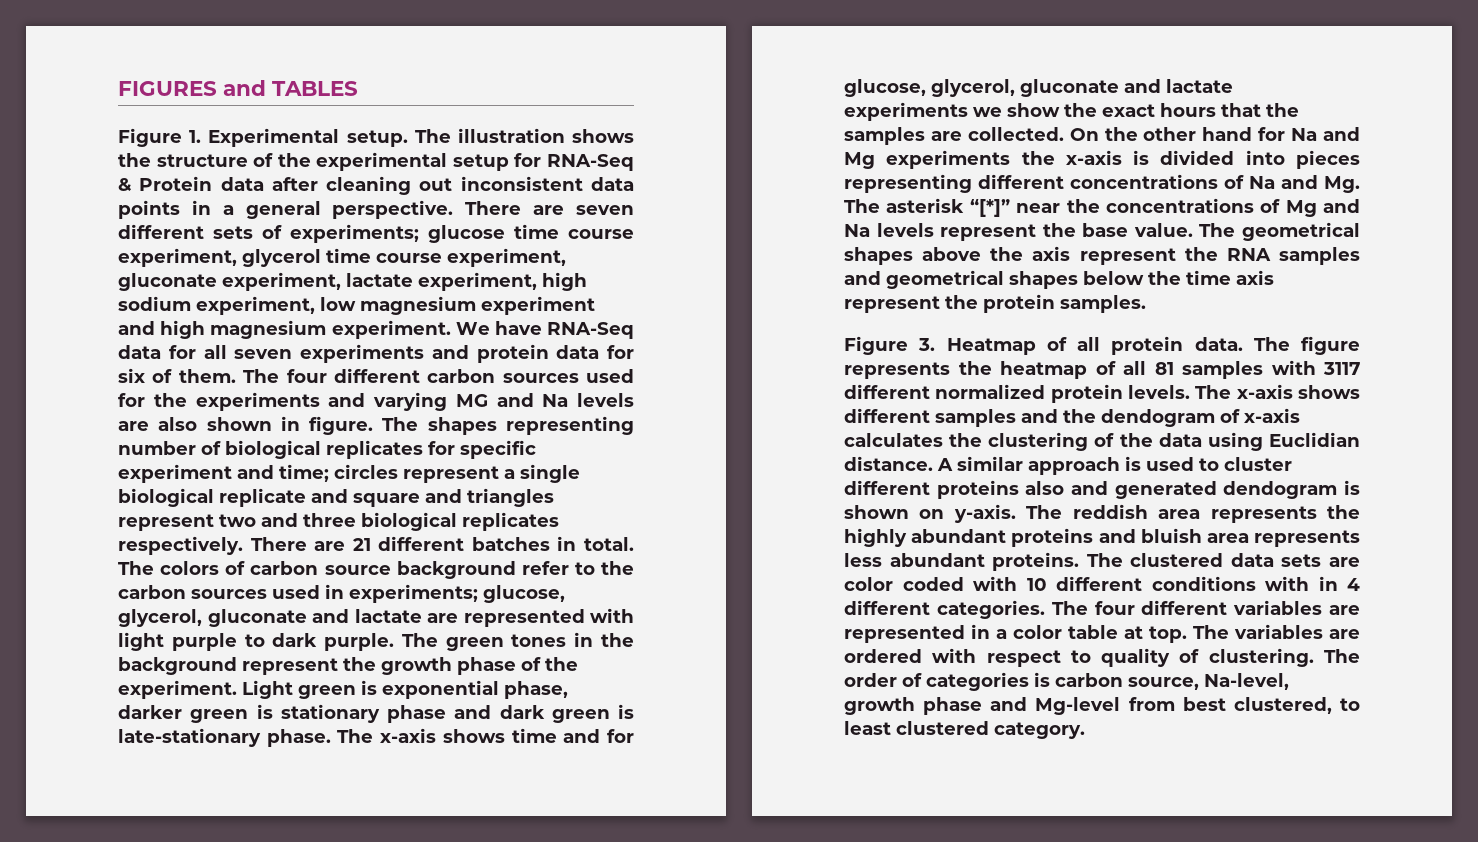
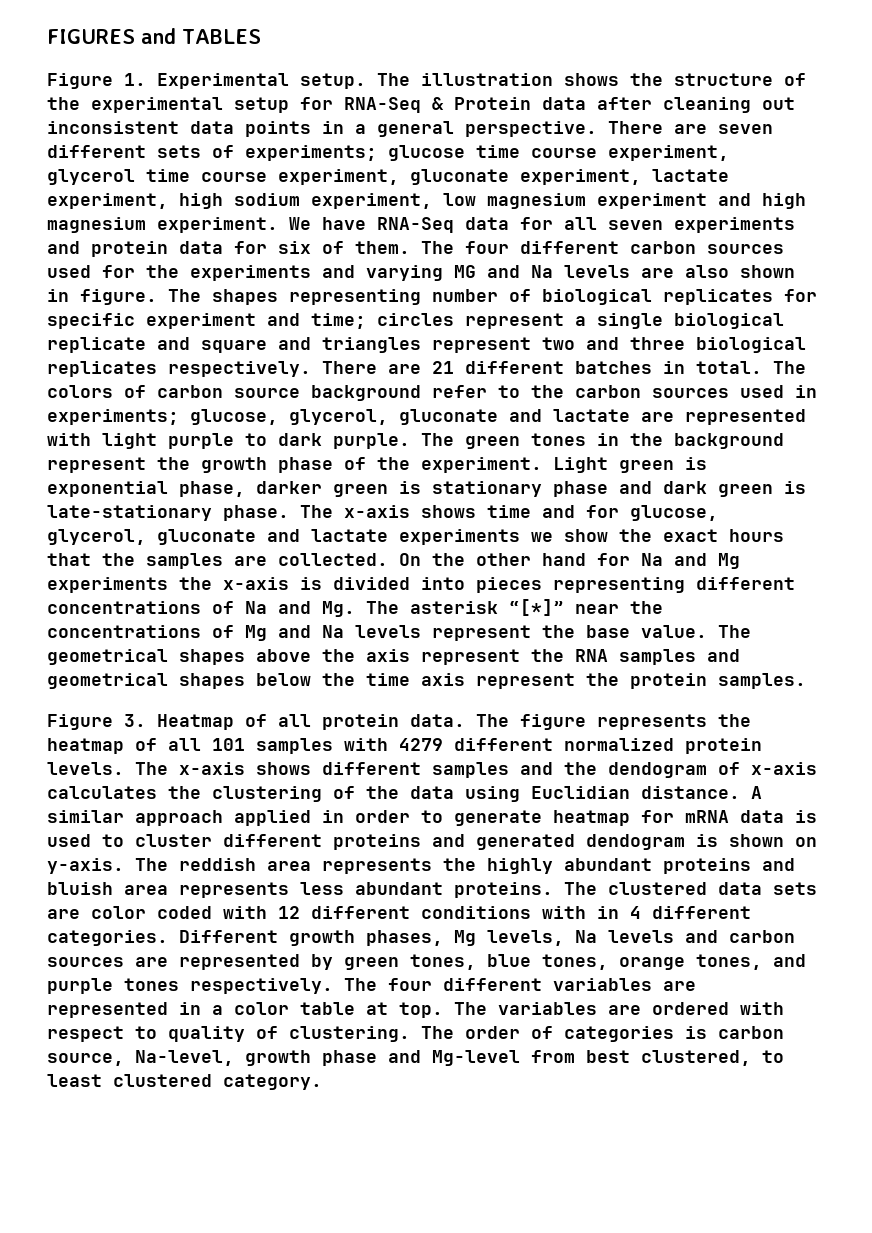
[1154,362,1174,375] 81 -> [212,738,245,751] 101
[1323,362,1360,375] 3117 -> [399,738,443,751] 4279
(1120, 466) none -> [234,810,784,826] applied in order to generate heatmap for mRNA data
[1025,481,1065,495] also -> (421, 842) none
[1026,578,1047,591] 10 -> [278,906,300,919] 12
(1045, 609) none -> [179,930,795,946] [47,954,806,970] [47,978,333,994] Different growth phases, Mg levels, Na levels and carbon sources are represented by green tones, blue tones, orange tones, and purple tones respectively.

